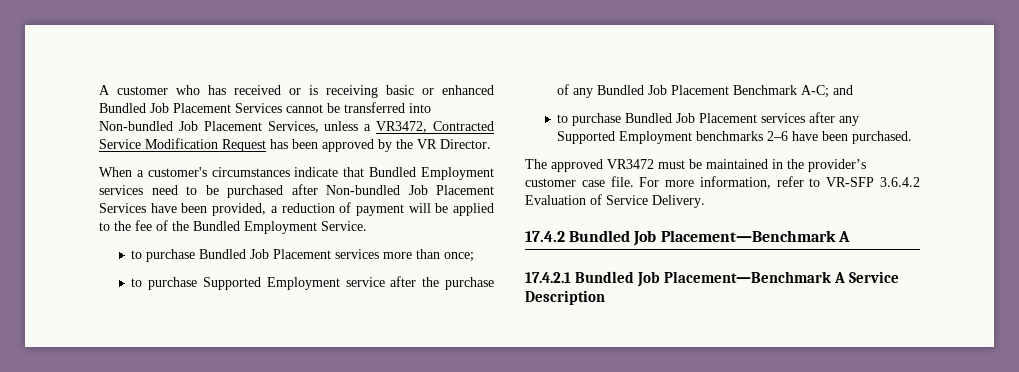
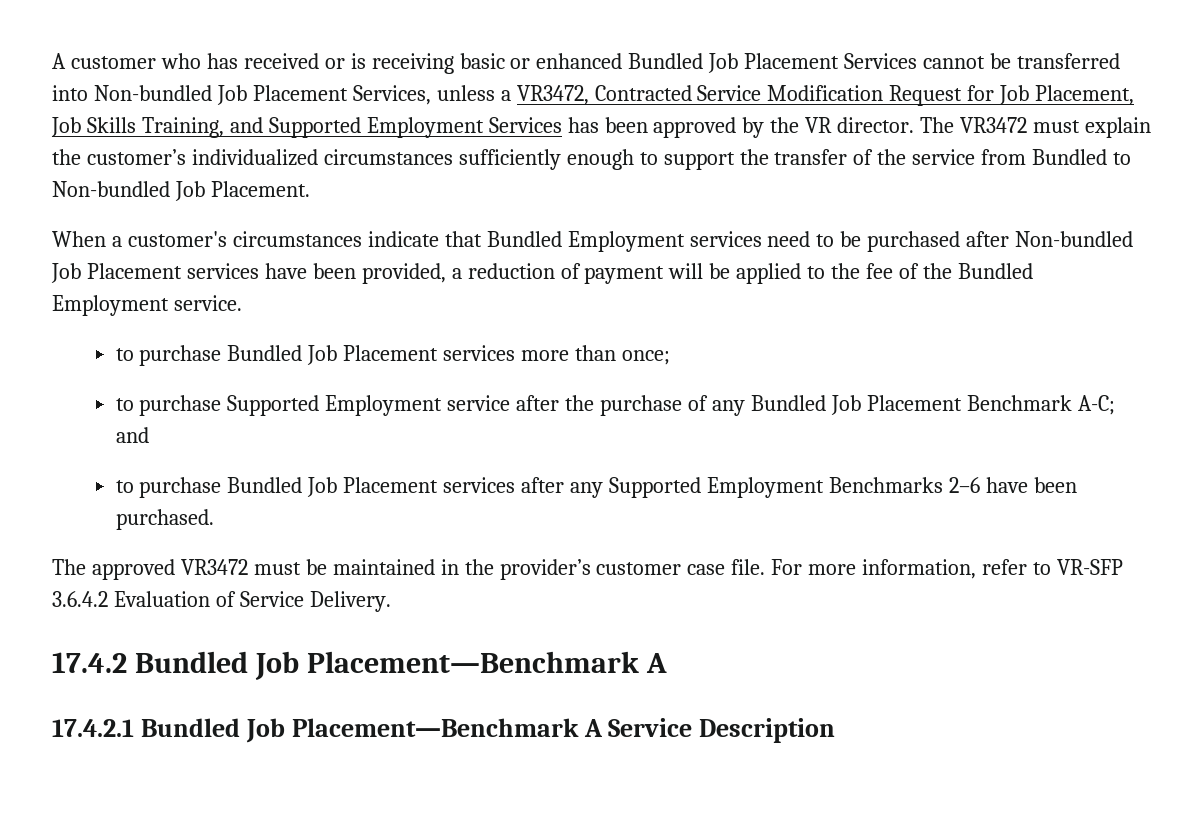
(266, 145) none -> [967,85,1135,105] [51,117,562,138] for Job Placement, Job Skills Training, and Supported Employment Services
[440,139,491,149] Director. -> [837,117,1151,138] [52,149,1132,170] [52,181,310,201] director. The VR3472 must explain the customer’s individualized circumstances sufficiently enough to support the transfer of the service from Bundled to Non-bundled Job Placement.
[99,203,146,213] Services -> [186,263,259,279] services
[321,221,367,231] Service. -> [173,295,242,311] service.
[696,131,764,141] benchmarks -> [828,477,943,493] Benchmarks

